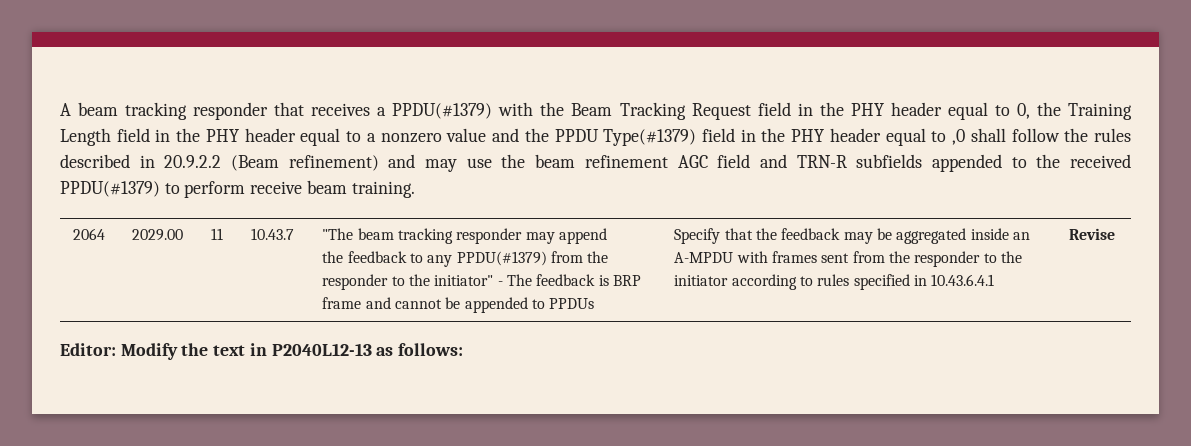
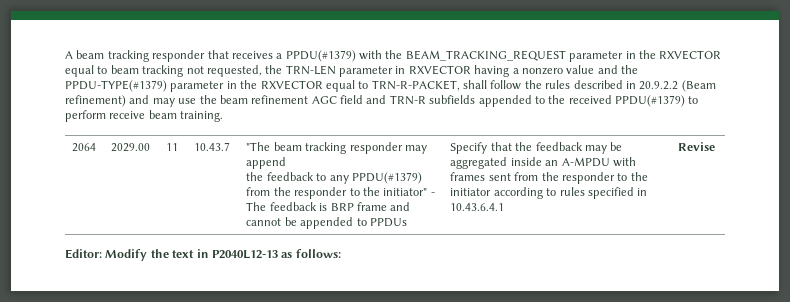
[571,102,1132,120] [60,128,362,146] Beam Tracking Request field in the PHY header equal to 0, the Training Length field in the PHY header equal to -> [405,50,722,62] [65,65,510,77] BEAM_TRACKING_REQUEST parameter in the RXVECTOR equal to beam tracking not requested, the TRN-LEN parameter in RXVECTOR having
[554,128,966,146] PPDU Type(#1379) field in the PHY header equal to ,0 -> [65,80,460,92] PPDU-TYPE(#1379) parameter in the RXVECTOR equal to TRN-R-PACKET,

